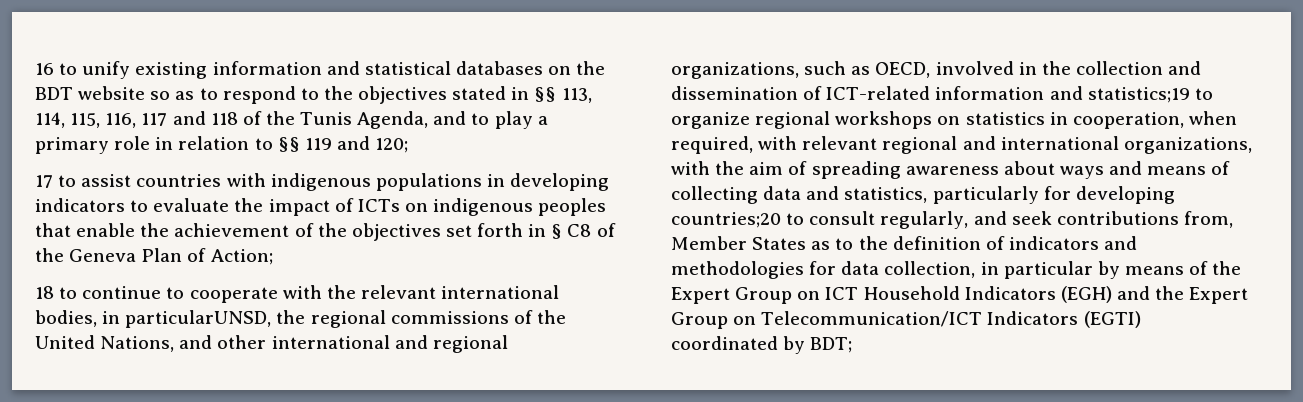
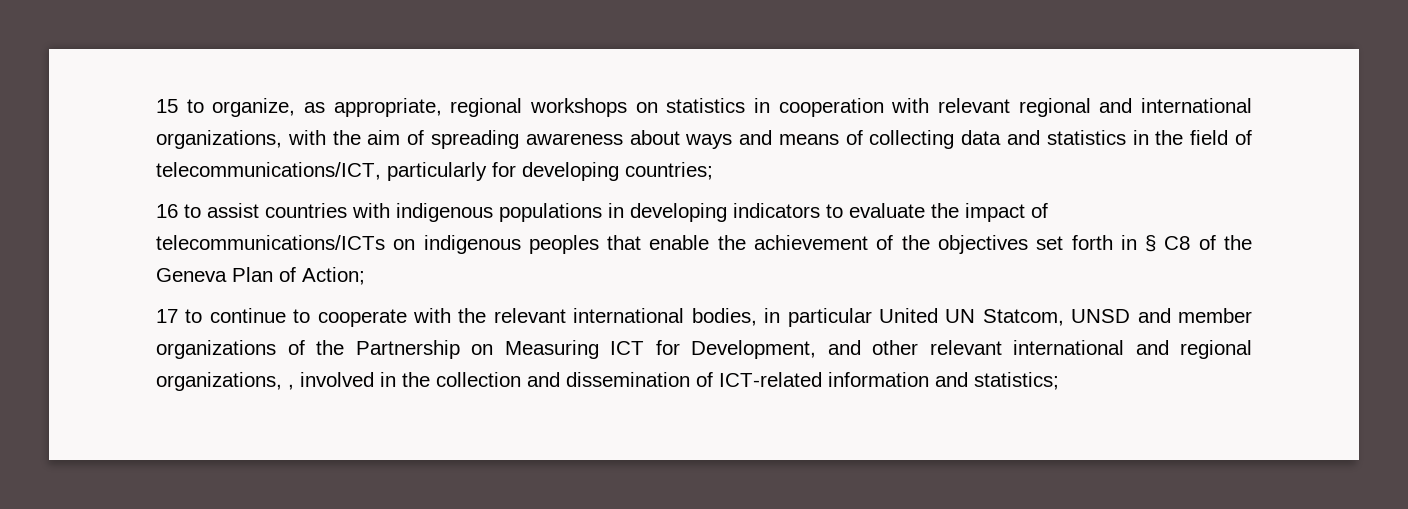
[35,61,606,79] [35,86,592,104] [35,111,548,129] [35,136,409,154] [35,175,53,188] 16 to unify existing information and statistical databases on the BDT website so as to respond to the objectives stated in §§ 113, 114, 115, 116, 117 and 118 of the Tunis Agenda, and to play a primary role in relation to §§ 119 and 120; // 17 -> [156,98,1252,117] [156,130,1252,149] [156,162,713,181] [156,204,178,218] 15 to organize, as appropriate, regional workshops on statistics in cooperation with relevant regional and international organizations, with the aim of spreading awareness about ways and means of collecting data and statistics in the field of telecommunications/ICT, particularly for developing countries; // 16
[357,199,400,212] ICTs -> [156,235,385,250] telecommunications/ICTs
[35,286,54,299] 18 -> [156,309,178,323] 17
[125,310,566,328] [35,335,175,352] particularUNSD, the regional commissions of the United Nations, -> [787,308,1252,327] [156,340,816,359] particular United UN Statcom, UNSD and member organizations of the Partnership on Measuring ICT for Development,
(267, 342) none -> [929,340,1002,355] relevant
[804,61,931,78] such as OECD, -> [288,384,294,390] ,
[1087,87,1213,103] [671,111,1237,129] [671,136,1252,154] [671,161,1231,179] [671,186,1175,204] [671,211,1233,229] [671,236,1138,250] [671,261,1242,279] [671,286,1249,304] [671,311,1141,329] [671,336,853,354] statistics;19 to organize regional workshops on statistics in cooperation, when required, with relevant regional and international organizations, with the aim of spreading awareness about ways and means of collecting data and statistics, particularly for developing countries;20 to consult regularly, and seek contributions from, Member States as to the definition of indicators and methodologies for data collection, in particular by means of the Expert Group on ICT Household Indicators (EGH) and the Expert Group on Telecommunication/ICT Indicators (EGTI) coordinated by BDT; -> [974,372,1059,390] statistics;

